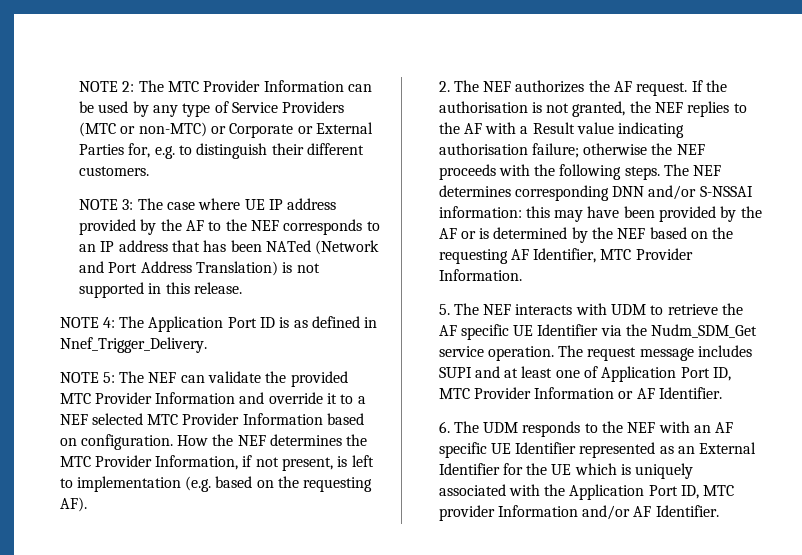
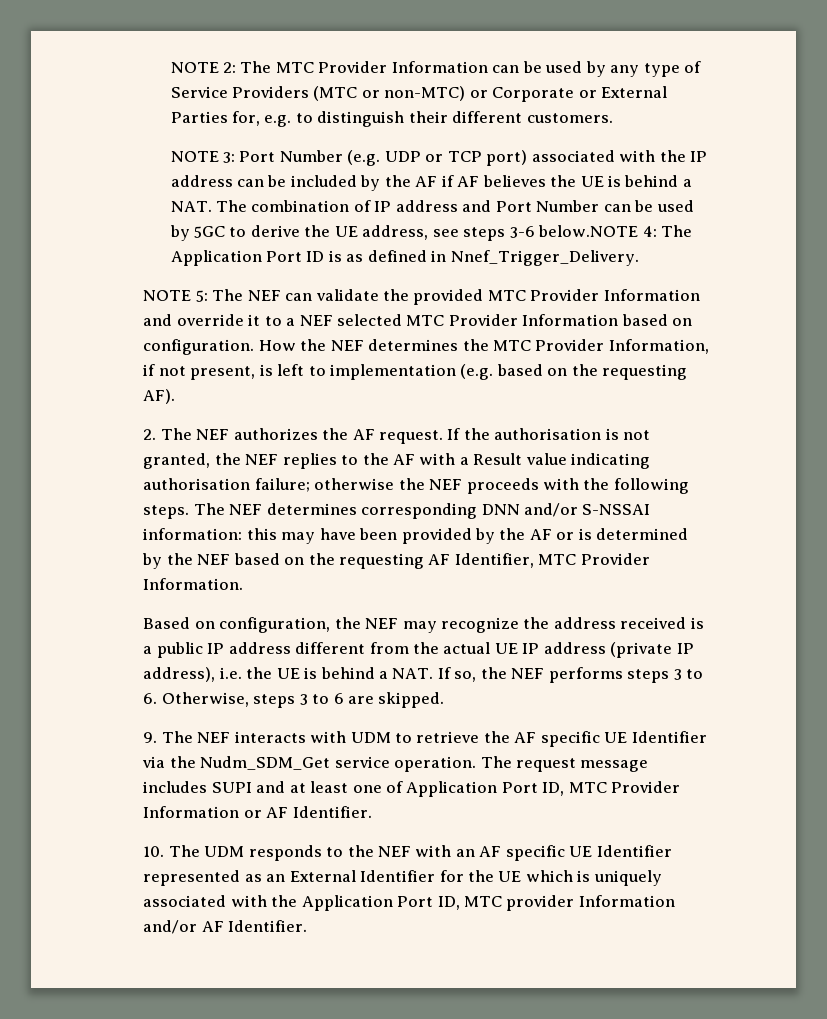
[137,198,337,210] [78,219,380,235] [78,240,380,255] [78,261,320,276] [78,282,242,298] [59,317,99,328] The case where UE IP address provided by the AF to the NEF corresponds to an IP address that has been NATed (Network and Port Address Translation) is not supported in this release. // NOTE -> [239,150,708,166] [170,175,692,191] [170,200,694,212] [169,225,639,241] Port Number (e.g. UDP or TCP port) associated with the IP address can be included by the AF if AF believes the UE is behind a NAT. The combination of IP address and Port Number can be used by 5GC to derive the UE address, see steps 3-6 below.NOTE
[438,304,450,315] 5. -> [143,617,704,633] [143,642,694,658] [143,667,704,683] [143,692,445,708] [143,732,158,743] Based on configuration, the NEF may recognize the address received is a public IP address different from the actual UE IP address (private IP address), i.e. the UE is behind a NAT. If so, the NEF performs steps 3 to 6. Otherwise, steps 3 to 6 are skipped. // 9.
[438,421,450,433] 6. -> [143,846,165,857] 10.

